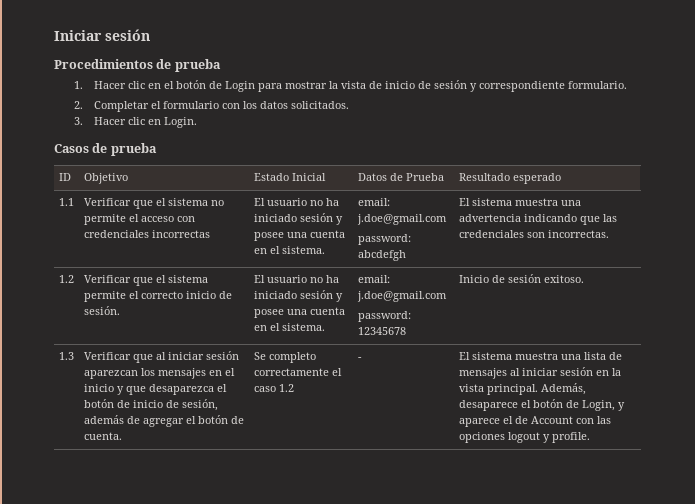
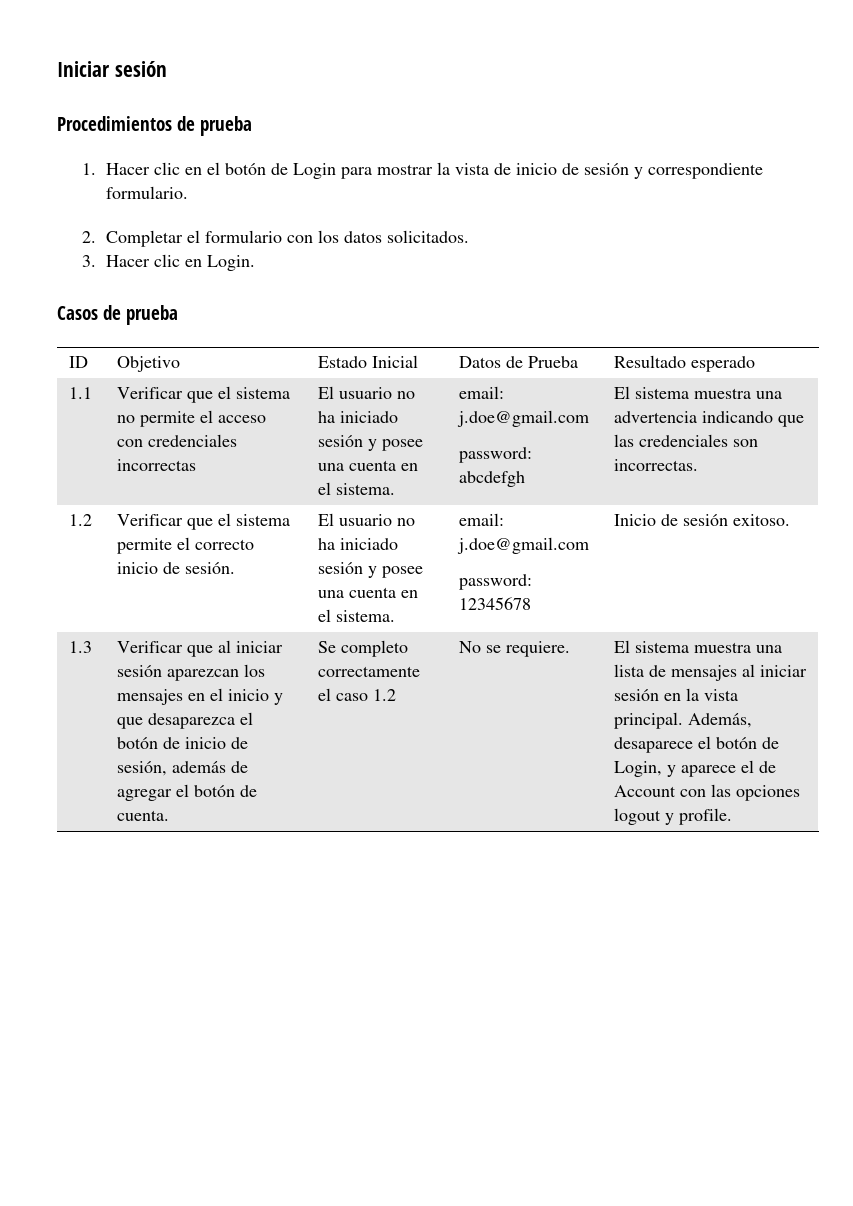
[357,357,362,360] - -> [459,641,571,657] No se requiere.

